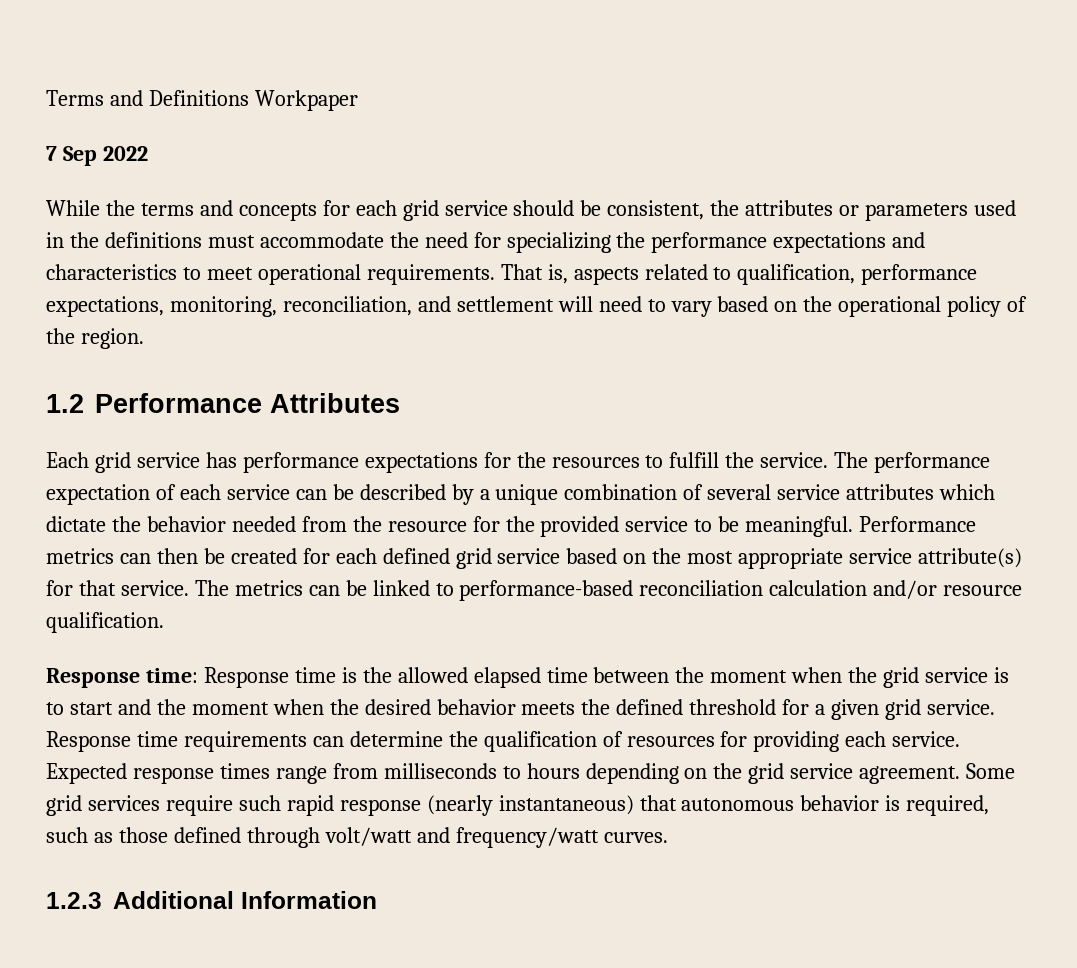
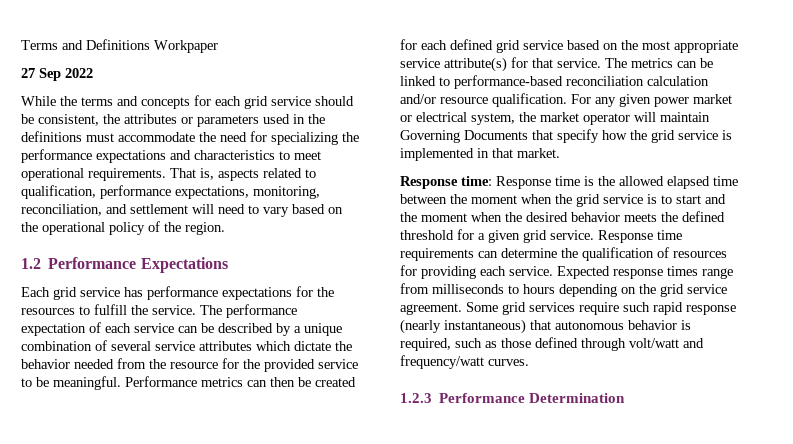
[46,146,57,161] 7 -> [21,68,35,78] 27
[270,393,400,413] Attributes -> [140,257,228,273] Expectations
(164, 622) none -> [571,94,732,107] [400,112,710,125] [400,129,732,143] [400,148,560,161] For any given power market or electrical system, the market operator will maintain Governing Documents that specify how the grid service is implemented in that market.
[113,891,377,909] Additional Information -> [439,393,626,403] Performance Determination

